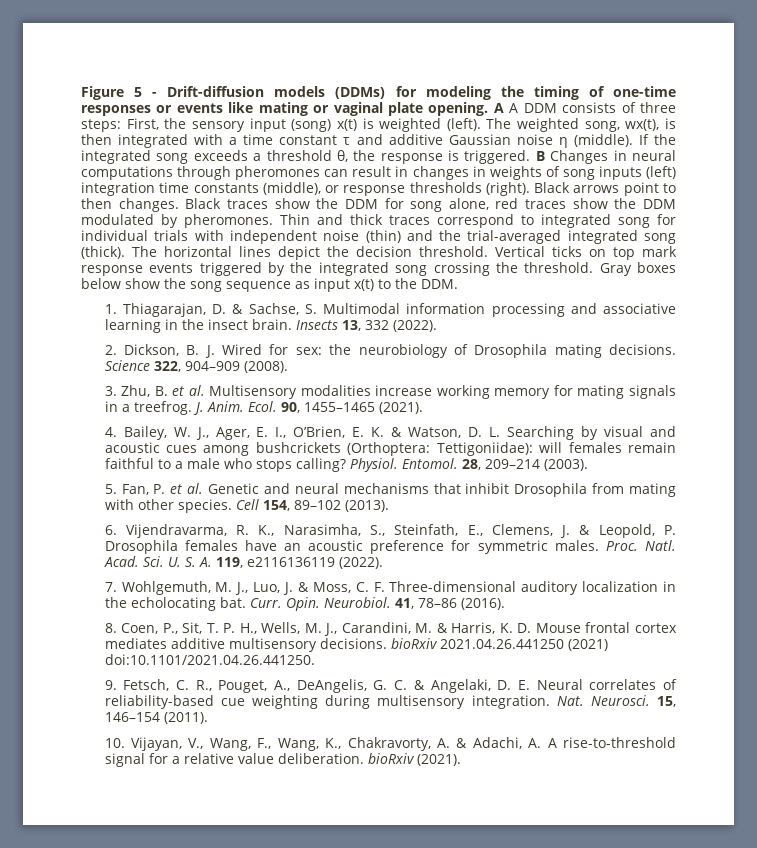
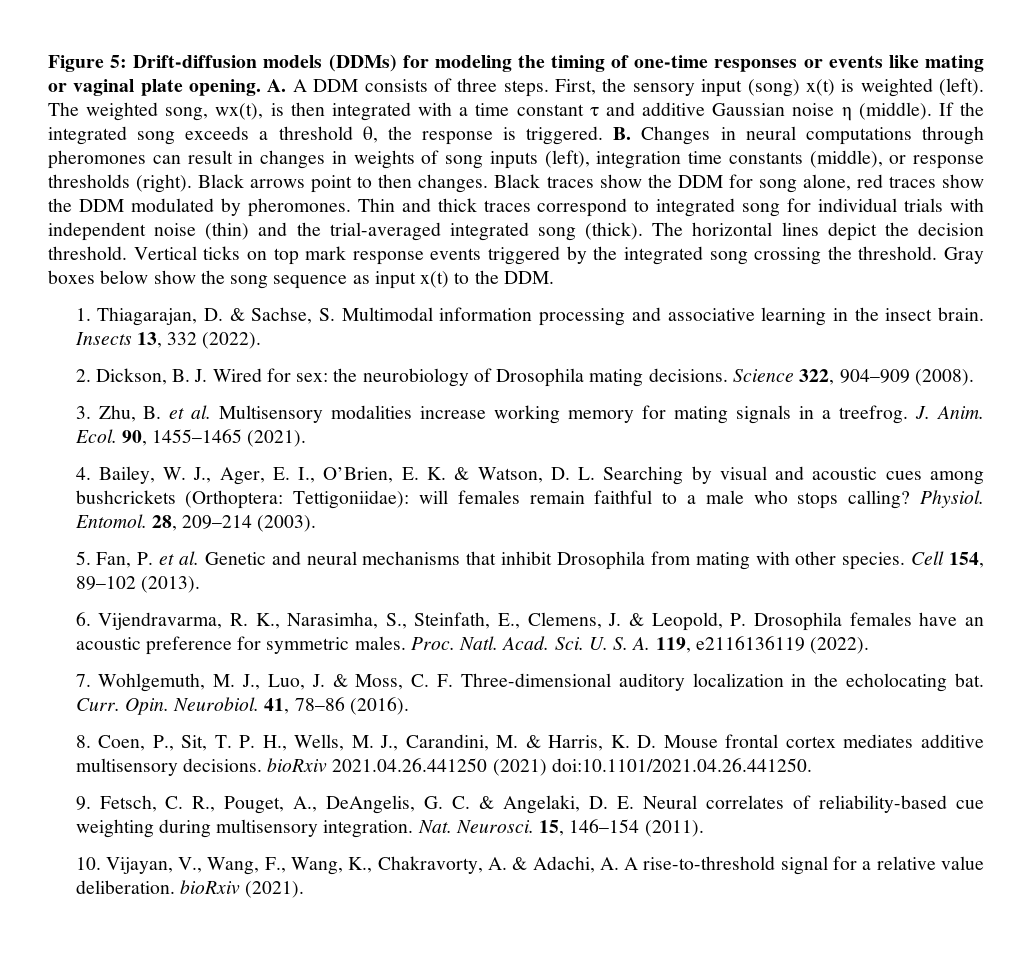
[134,87,158,97] 5 - -> [110,55,128,68] 5:
[493,103,504,113] A -> [267,79,287,92] A.
[81,119,121,132] steps: -> [503,80,549,97] steps.
[535,151,545,161] B -> [613,127,632,140] B.
[646,166,676,179] (left) -> [544,150,590,168] (left),

